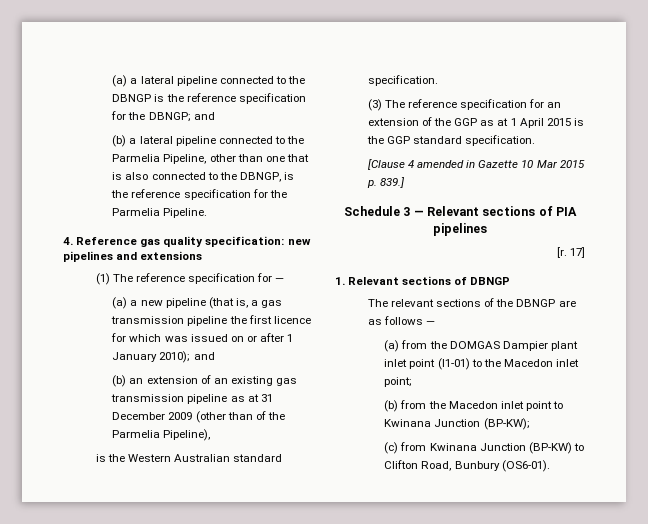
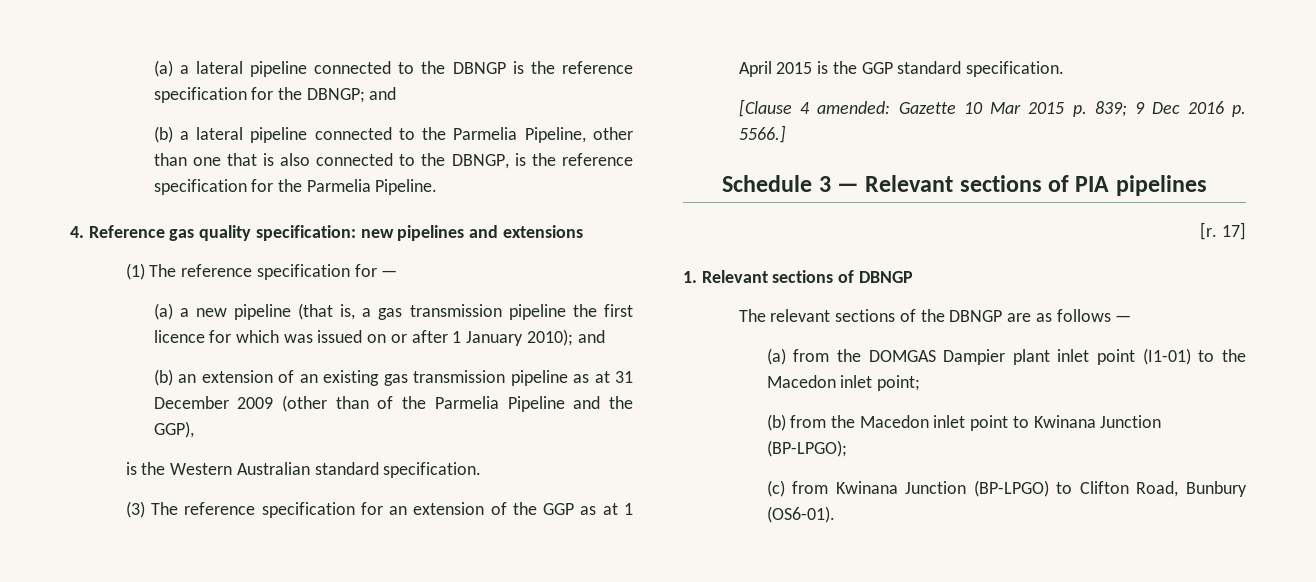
[163,429,211,441] Pipeline), -> [507,396,634,412] [153,421,194,438] Pipeline and the GGP),
[417,160,476,168] amended in -> [817,101,891,114] amended:
[380,177,406,188] 839.] -> [1094,101,1247,117] [738,125,786,143] 839; 9 Dec 2016 p. 5566.]
[483,418,530,430] (BP-KW); -> [766,440,847,457] (BP-LPGO);
[528,442,572,454] (BP-KW) -> [973,480,1049,497] (BP-LPGO)

